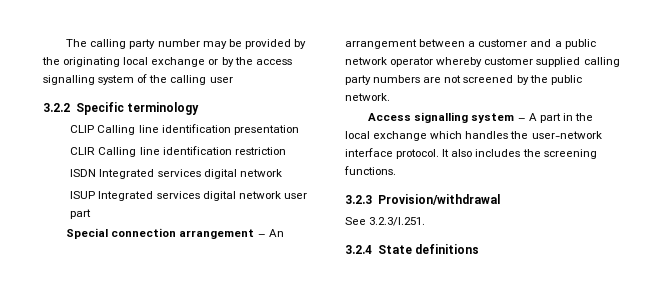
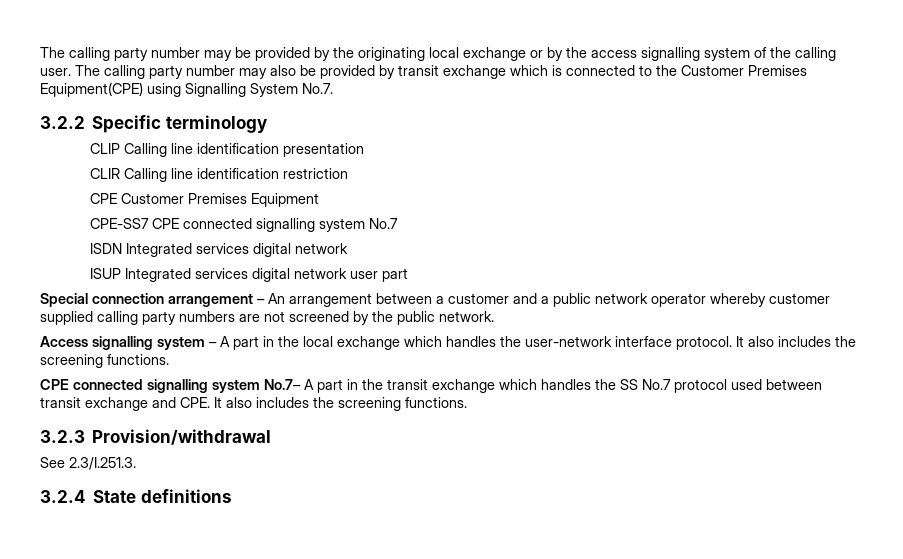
[209,77,233,83] user -> [40,65,807,79] [40,82,333,97] user. The calling party number may also be provided by transit exchange which is connected to the Customer Premises Equipment(CPE) using Signalling System No.7.
(286, 151) none -> [90,193,320,207] [90,218,399,232] // CPE Customer Premises Equipment // CPE-SS7 CPE connected signalling system No.7
(396, 170) none -> [40,379,822,393] [40,397,467,411] // CPE connected signalling system No.7– A part in the transit exchange which handles the SS No.7 protocol used between transit exchange and CPE. It also includes the screening functions.
[369,217,426,226] 3.2.3/I.251. -> [69,457,136,470] 2.3/I.251.3.

